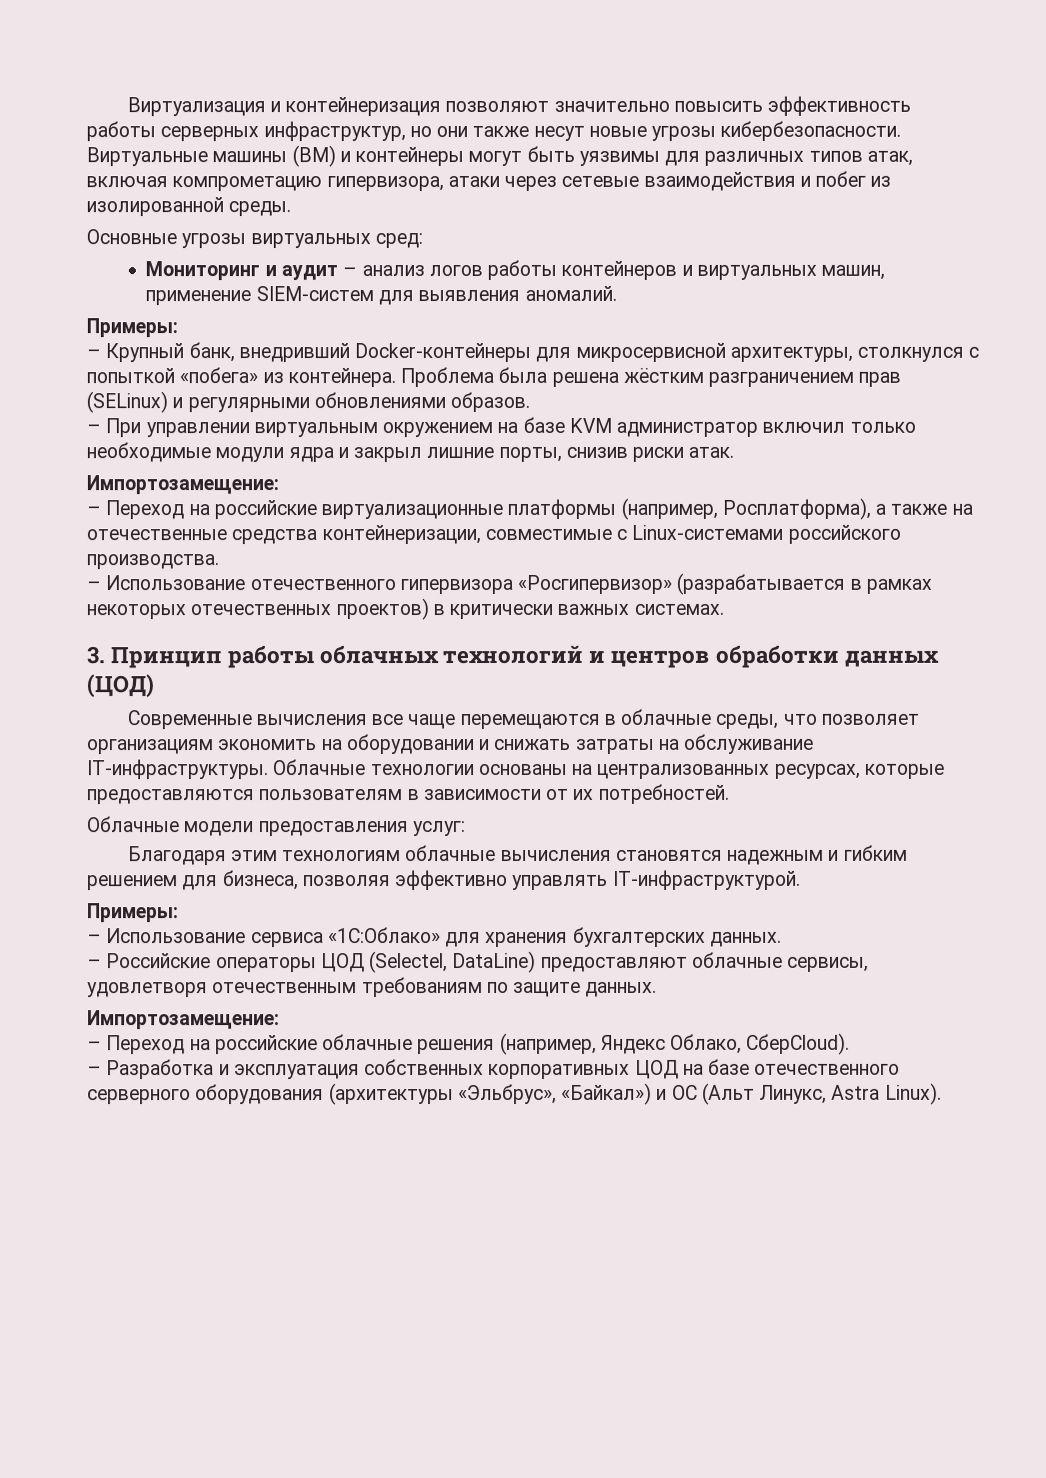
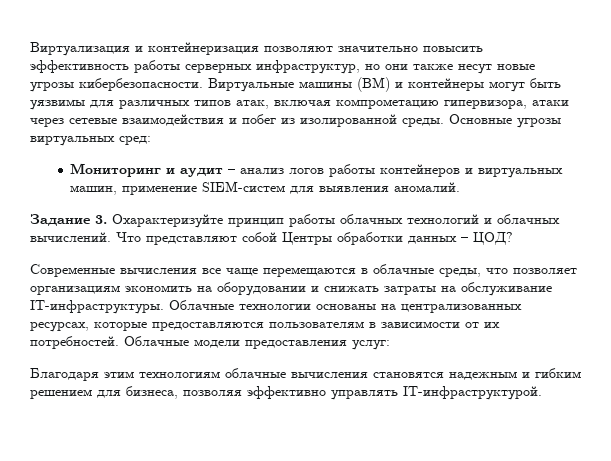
(292, 209) // -> (444, 122) none
[86,318,178,338] [86,342,980,363] [86,366,902,388] [86,391,531,414] [86,416,916,438] [86,442,735,463] [86,475,279,495] [86,497,973,520] [86,524,901,545] [86,554,219,570] [86,572,932,595] [86,598,724,621] [86,644,939,669] [86,674,154,698] Примеры: // – Крупный банк, внедривший Docker-контейнеры для микросервисной архитектуры, столкнулся с попыткой «побега» из контейнера. Проблема была решена жёстким разграничением прав (SELinux) и регулярными обновлениями образов. // – При управлении виртуальным окружением на базе KVM администратор включил только необходимые модули ядра и закрыл лишние порты, снизив риски атак. // Импортозамещение: // – Переход на российские виртуализационные платформы (например, Росплатформа), а также на отечественные средства контейнеризации, совместимые с Linux-системами российского производства. // – Использование отечественного гипервизора «Росгипервизор» (разрабатывается в рамках некоторых отечественных проектов) в критически важных системах. // 3. Принцип работы облачных технологий и центров обработки данных (ЦОД) -> [30,214,560,228] [30,232,513,245] Задание 3. Охарактеризуйте принцип работы облачных технологий и облачных вычислений. Что представляют собой Центры обработки данных – ЦОД?
(730, 793) // -> (119, 342) none
[87,903,179,923] [87,926,782,948] [87,950,870,974] [87,977,658,998] [87,1010,280,1030] [87,1032,851,1056] [87,1058,901,1080] [87,1082,942,1106] // Примеры: // – Использование сервиса «1С:Облако» для хранения бухгалтерских данных. // – Российские операторы ЦОД (Selectel, DataLine) предоставляют облачные сервисы, удовлетворя отечественным требованиям по защите данных. // Импортозамещение: // – Переход на российские облачные решения (например, Яндекс Облако, СберCloud). // – Разработка и эксплуатация собственных корпоративных ЦОД на базе отечественного серверного оборудования (архитектуры «Эльбрус», «Байкал») и ОС (Альт Линукс, Astra Linux). -> (542, 393) none

